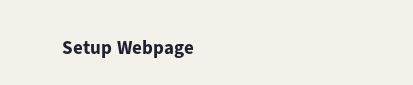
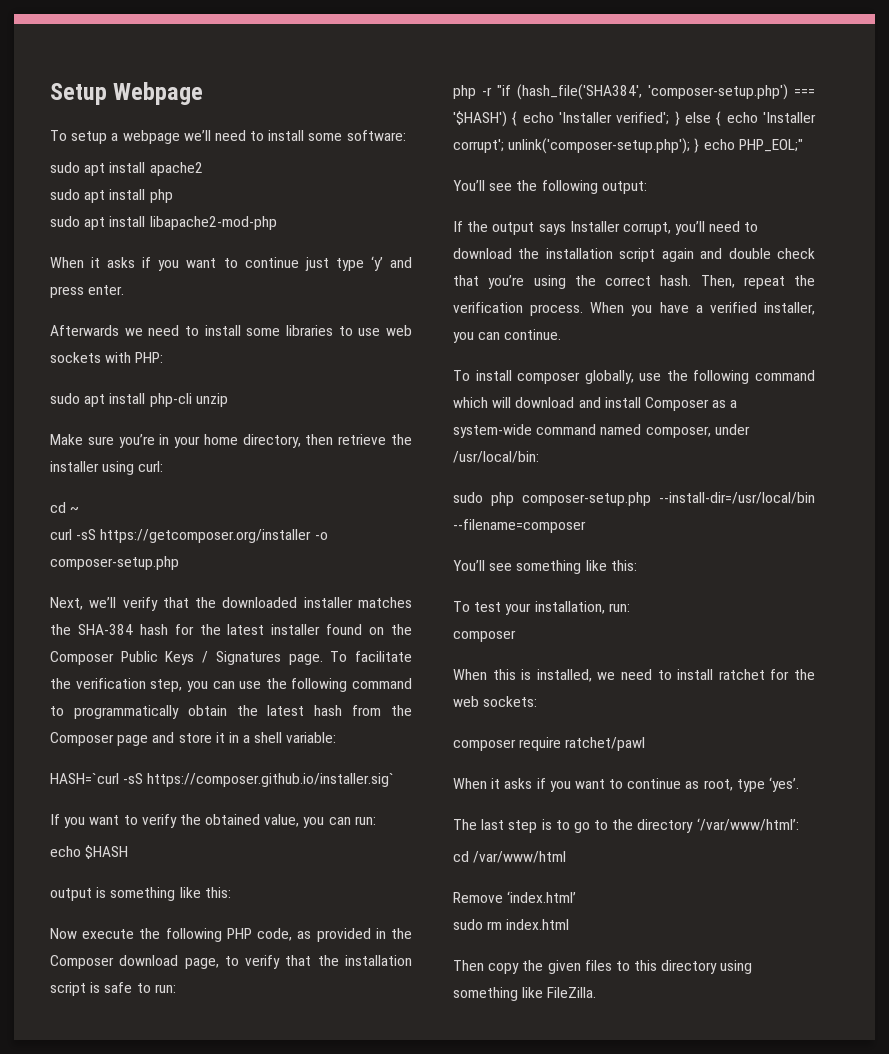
(195, 49) none -> [50,130,406,144] [50,162,203,176] [50,189,173,203] [50,216,277,230] [50,256,412,271] [50,285,125,298] [50,325,413,336] [50,352,164,363] [50,393,228,407] [50,434,412,448] [50,461,164,475] [50,502,80,513] [50,529,328,543] [50,556,179,570] [50,597,412,611] [50,624,413,635] [50,651,412,665] [50,678,412,692] [50,705,412,719] [50,732,337,746] [50,773,395,787] [50,814,376,828] [50,845,129,859] [50,887,231,901] [50,928,413,942] [50,955,412,969] [50,982,176,996] [453,84,815,100] [453,111,816,127] [453,138,803,154] [453,180,647,194] [453,221,759,235] [453,248,815,262] [453,275,815,289] [453,302,815,316] [453,329,562,343] [453,370,815,384] [453,397,738,411] [453,424,750,438] [453,451,539,463] [453,492,815,506] [453,519,586,533] [453,560,637,574] [453,601,630,615] [453,630,516,642] [453,669,815,682] [453,696,538,707] [453,737,646,751] [453,777,800,792] [453,818,799,833] [453,851,567,863] [453,891,577,903] [453,919,570,930] [453,960,753,974] [453,987,597,1001] // To setup a webpage we’ll need to install some software: // sudo apt install apache2 // sudo apt install php // sudo apt install libapache2-mod-php // When it asks if you want to continue just type ‘y’ and press enter. // Afterwards we need to install some libraries to use web sockets with PHP: // sudo apt install php-cli unzip // Make sure you’re in your home directory, then retrieve the installer using curl: // cd ~ // curl -sS https://getcomposer.org/installer -o composer-setup.php // Next, we’ll verify that the downloaded installer matches the SHA-384 hash for the latest installer found on the Composer Public Keys / Signatures page. To facilitate the verification step, you can use the following command to programmatically obtain the latest hash from the Composer page and store it in a shell variable: // HASH=`curl -sS https://composer.github.io/installer.sig` // If you want to verify the obtained value, you can run: // echo $HASH // output is something like this: // Now execute the following PHP code, as provided in the Composer download page, to verify that the installation script is safe to run: // php -r "if (hash_file('SHA384', 'composer-setup.php') === '$HASH') { echo 'Installer verified'; } else { echo 'Installer corrupt'; unlink('composer-setup.php'); } echo PHP_EOL;" // You’ll see the following output: // If the output says Installer corrupt, you’ll need to download the installation script again and double check that you’re using the correct hash. Then, repeat the verification process. When you have a verified installer, you can continue. // To install composer globally, use the following command which will download and install Composer as a system-wide command named composer, under /usr/local/bin: // sudo php composer-setup.php --install-dir=/usr/local/bin --filename=composer // You’ll see something like this: // To test your installation, run: // composer // When this is installed, we need to install ratchet for the web sockets: // composer require ratchet/pawl // When it asks if you want to continue as root, type ‘yes’. // The last step is to go to the directory ‘/var/www/html’: // cd /var/www/html // Remove ‘index.html’ // sudo rm index.html // Then copy the given files to this directory using something like FileZilla.

